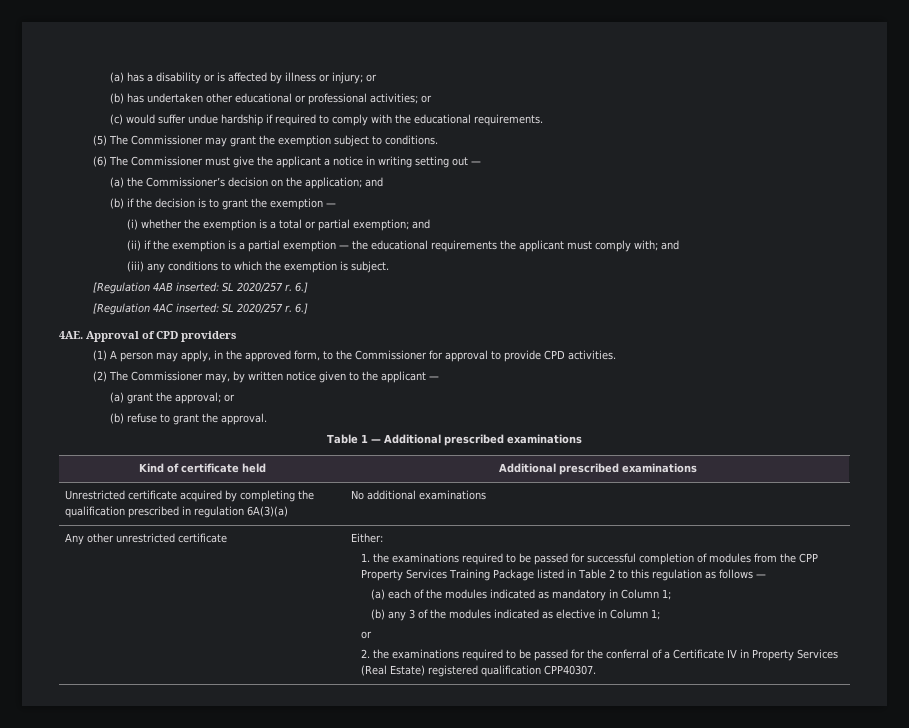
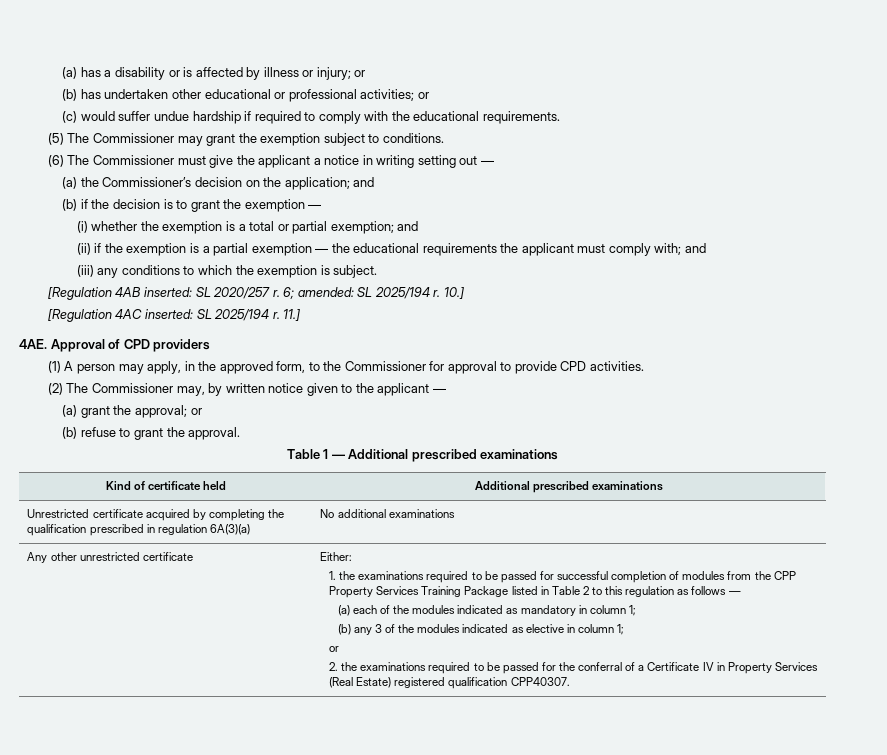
[294,282,308,293] 6.] -> [283,287,464,299] 6; amended: SL 2025/194 r. 10.]
[236,303,308,314] 2020/257 r. 6.] -> [214,309,301,321] 2025/194 r. 11.]
[621,589,660,599] Column -> [589,605,626,614] column
[610,609,649,619] Column -> [577,624,614,633] column

